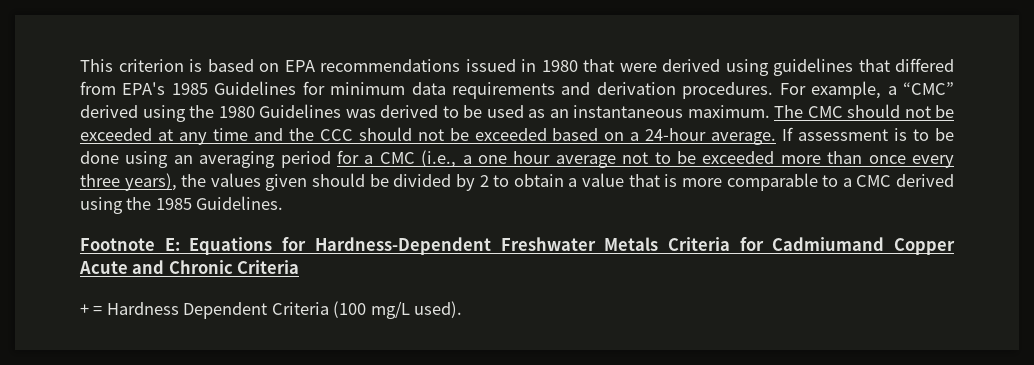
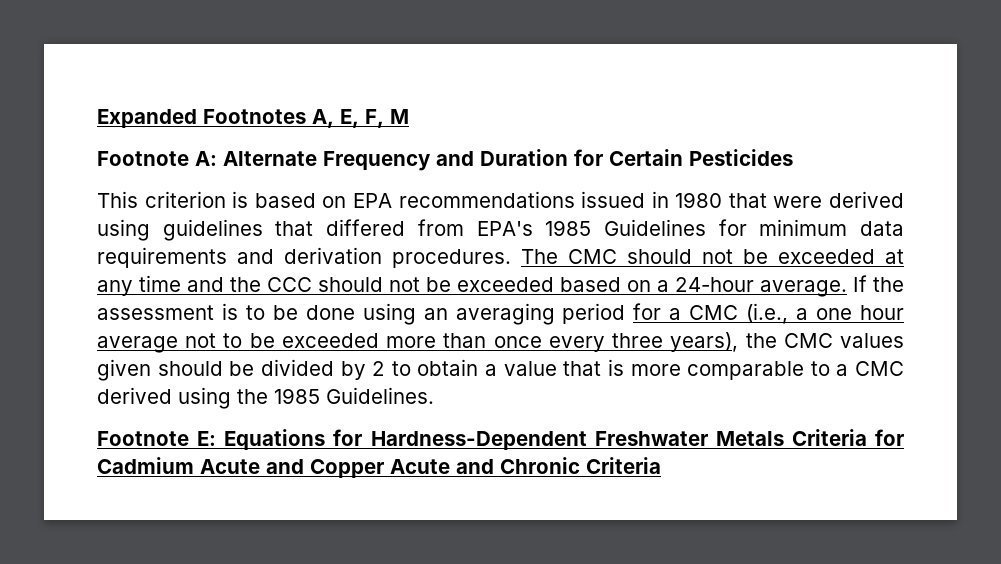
(80, 65) none -> [97,109,409,128] [97,149,793,171] Expanded Footnotes A, E, F, M // Footnote A: Alternate Frequency and Duration for Certain Pesticides //
[779,81,955,99] [80,104,770,122] For example, a “CMC” derived using the 1980 Guidelines was derived to be used as an instantaneous maximum. -> (511, 258) none
(794, 134) none -> [873,277,904,292] the
(207, 180) none -> [783,333,833,348] CMC
[772,237,885,251] Cadmiumand -> [97,457,304,474] Cadmium Acute and
[80,301,463,319] // + = Hardness Dependent Criteria (100 mg/L used). -> (661, 465) none

